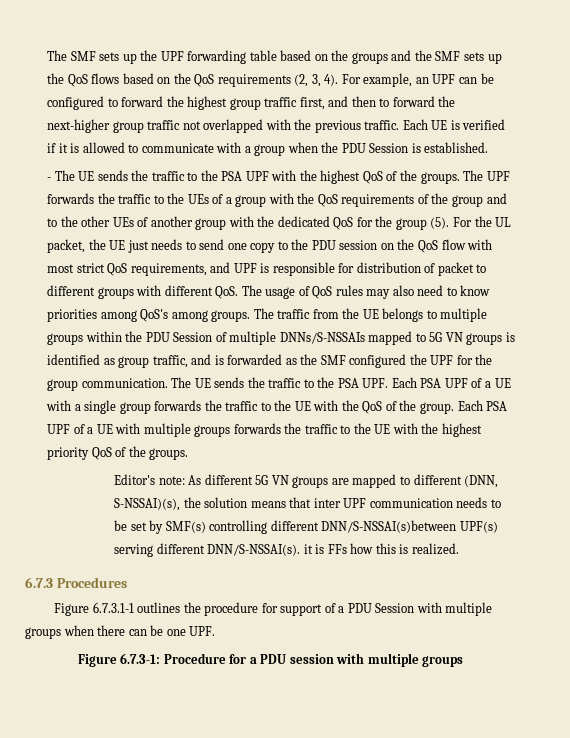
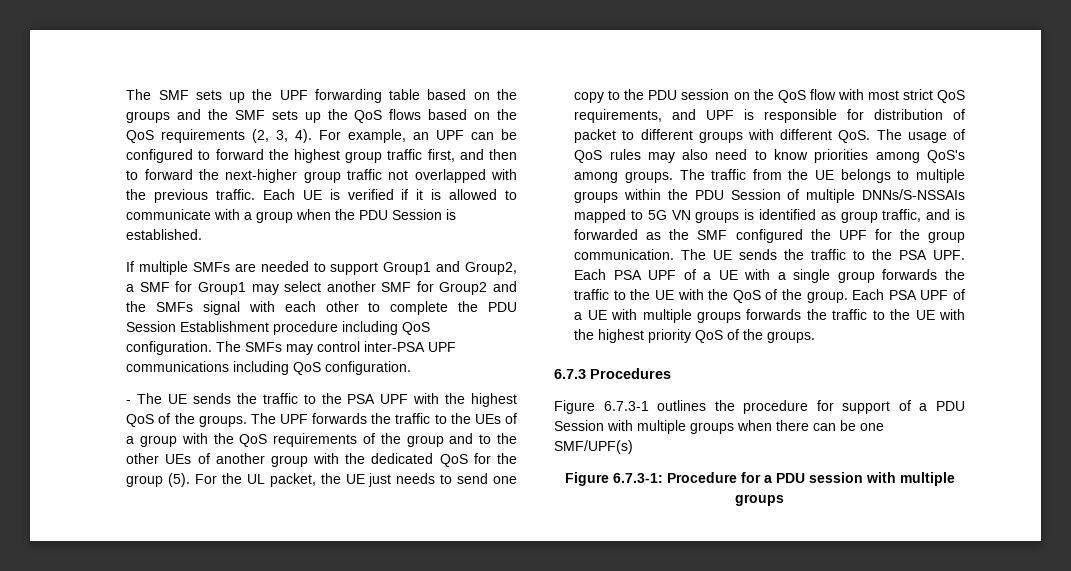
(489, 147) none -> [126,261,517,275] [126,281,517,295] [126,301,517,315] [126,321,431,335] [126,341,457,355] [126,361,412,375] // If multiple SMFs are needed to support Group1 and Group2, a SMF for Group1 may select another SMF for Group2 and the SMFs signal with each other to complete the PDU Session Establishment procedure including QoS configuration. The SMFs may control inter-PSA UPF communications including QoS configuration.
[114,474,499,488] [114,497,501,511] [114,520,498,534] [114,543,459,557] // Editor's note: As different 5G VN groups are mapped to different (DNN, S-NSSAI)(s), the solution means that inter UPF communication needs to be set by SMF(s) controlling different DNN/S-NSSAI(s)between UPF(s) serving different DNN/S-NSSAI(s). it is FFs how this is realized. -> (816, 337) none
[92,602,134,613] 6.7.3.1-1 -> [603,401,649,411] 6.7.3-1
[189,626,216,636] UPF. -> [554,440,633,454] SMF/UPF(s)

